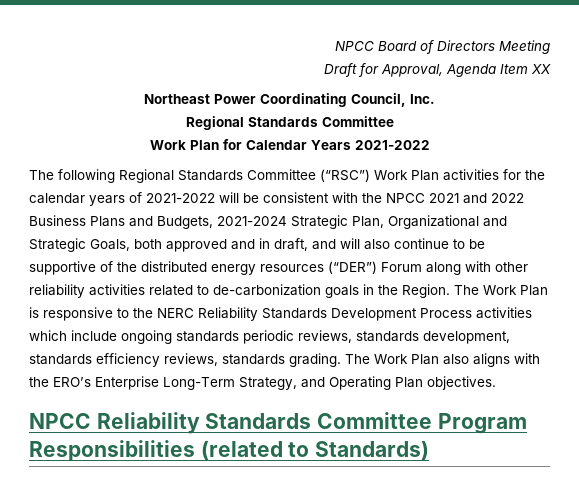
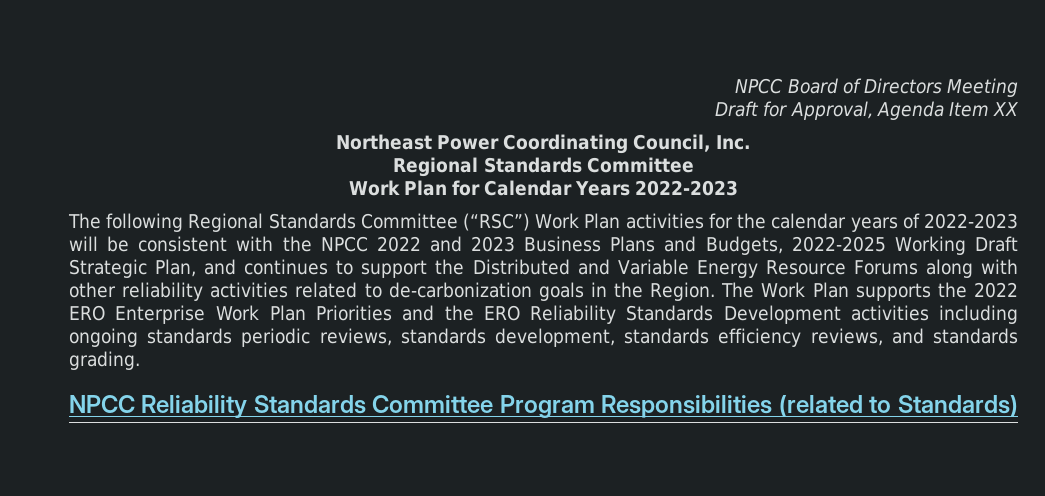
[354,140,430,150] 2021-2022 -> [635,180,739,196] 2022-2023
[146,193,215,203] 2021-2022 -> [924,213,1019,229] 2022-2023
[429,193,524,204] 2021 and 2022 -> [376,236,516,252] 2022 and 2023
[217,215,507,229] [29,238,485,252] [29,261,422,275] 2021-2024 Strategic Plan, Organizational and Strategic Goals, both approved and in draft, and will also continue to be supportive of the distributed energy resources (“DER”) Forum -> [791,236,1018,255] [69,259,918,278] 2022-2025 Working Draft Strategic Plan, and continues to support the Distributed and Variable Energy Resource Forums
[29,307,532,321] [29,330,117,341] is responsive to the NERC Reliability Standards Development Process activities which include -> [855,282,1018,301] [69,305,1018,324] supports the 2022 ERO Enterprise Work Plan Priorities and the ERO Reliability Standards Development activities including
(218, 359) none -> [891,328,924,344] and
[345,353,540,367] [29,376,496,390] The Work Plan also aligns with the ERO’s Enterprise Long-Term Strategy, and Operating Plan objectives. -> (140, 360) none

